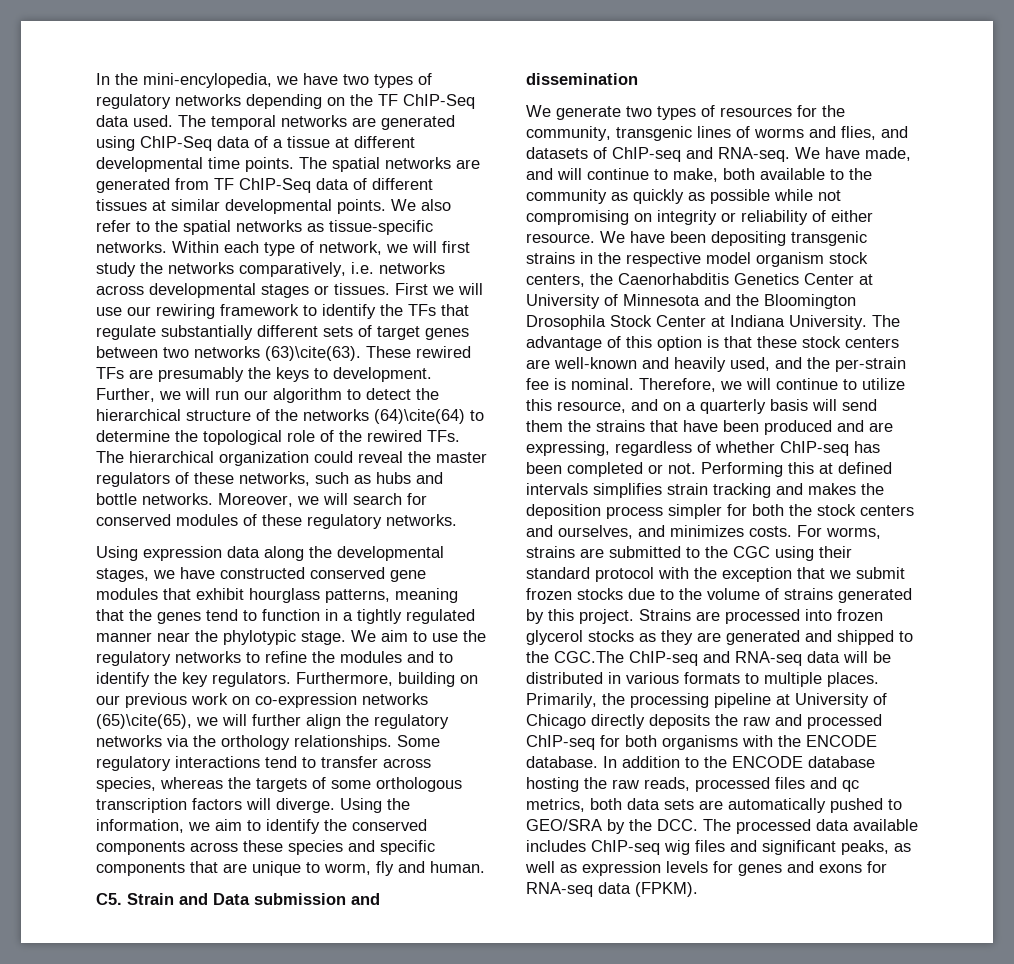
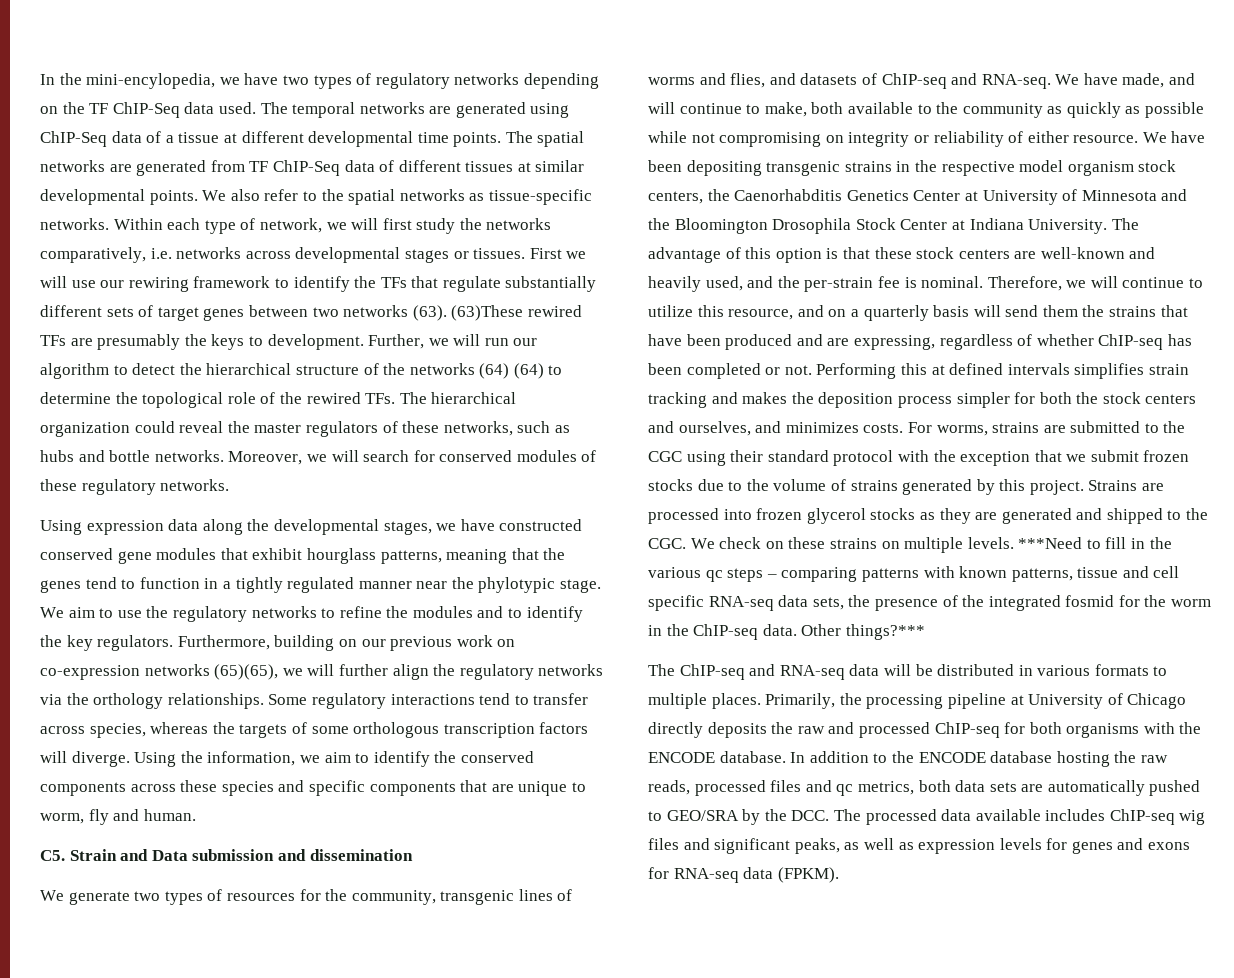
[265,346,411,361] (63)\cite(63). These -> [412,305,524,321] (63). (63)These
[374,409,465,424] (64)\cite(64) -> [479,363,544,379] (64) (64)
[96,714,192,729] (65)\cite(65), -> [214,664,279,680] (65)(65),
[554,651,624,663] CGC.The -> [648,537,1172,553] [648,566,1180,582] [648,595,1212,611] [648,624,925,640] [648,664,675,676] CGC. We check on these strains on multiple levels. ***Need to fill in the various qc steps – comparing patterns with known patterns, tissue and cell specific RNA-seq data sets, the presence of the integrated fosmid for the worm in the ChIP-seq data. Other things?*** // The

